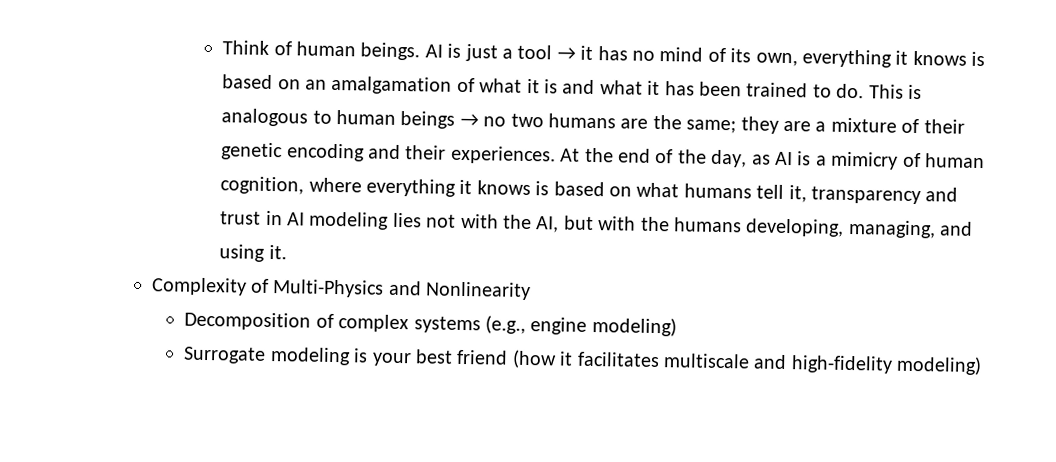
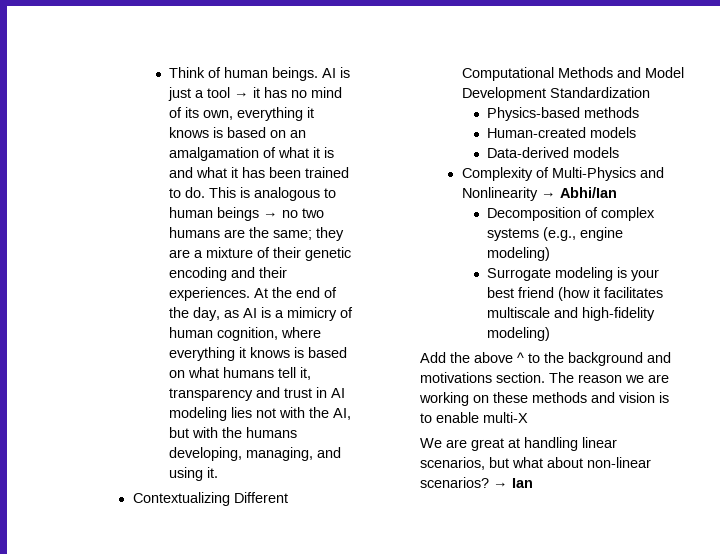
(287, 252) none -> [132,492,288,506] [461,67,684,81] [461,87,650,101] [486,107,639,121] [486,127,636,138] [486,147,619,158] // Contextualizing Different Computational Methods and Model Development Standardization // Physics-based methods // Human-created models // Data-derived models
(532, 291) none -> [540,187,617,198] → Abhi/Ian
(983, 365) none -> [420,352,672,366] [420,372,670,383] [419,392,670,406] [420,412,529,423] [420,437,618,451] [420,457,652,470] [420,477,534,488] // Add the above ^ to the background and motivations section. The reason we are working on these methods and vision is to enable multi-X // We are great at handling linear scenarios, but what about non-linear scenarios? → Ian

